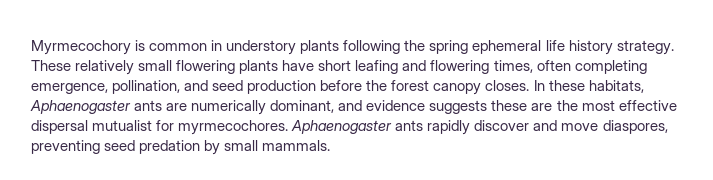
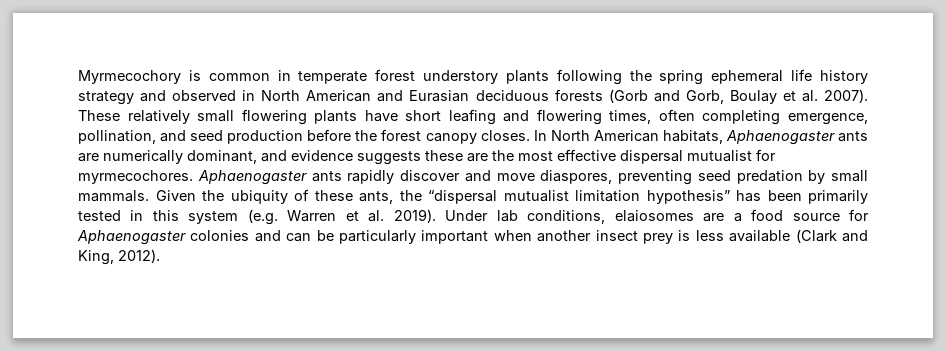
(223, 45) none -> [298,69,416,84] temperate forest
[616,40,674,55] strategy. -> [78,89,868,105] strategy and observed in North American and Eurasian deciduous forests (Gorb and Gorb, Boulay et al. 2007).
[548,80,585,91] these -> [550,130,659,142] North American
(331, 145) none -> [155,189,868,204] [78,209,870,225] [77,229,868,245] [78,249,160,265] Given the ubiquity of these ants, the “dispersal mutualist limitation hypothesis” has been primarily tested in this system (e.g. Warren et al. 2019). Under lab conditions, elaiosomes are a food source for Aphaenogaster colonies and can be particularly important when another insect prey is less available (Clark and King, 2012).

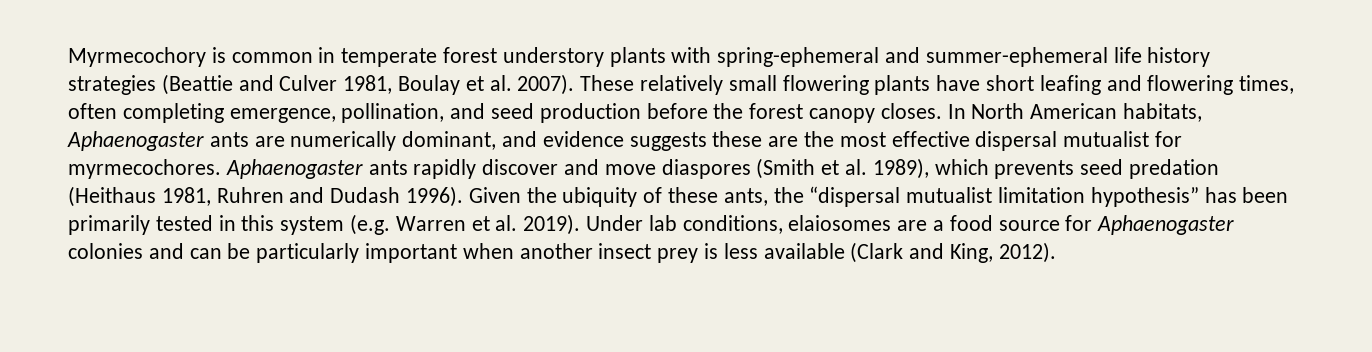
[556,69,868,85] [78,89,724,105] following the spring ephemeral life history strategy and observed in North American and Eurasian deciduous forests (Gorb and Gorb, -> [671,47,1211,67] [68,74,393,95] with spring-ephemeral and summer-ephemeral life history strategies (Beattie and Culver 1981,
[540,170,868,185] [78,190,149,202] diaspores, preventing seed predation by small mammals. -> [661,158,1220,179] [68,186,464,207] diaspores (Smith et al. 1989), which prevents seed predation (Heithaus 1981, Ruhren and Dudash 1996).

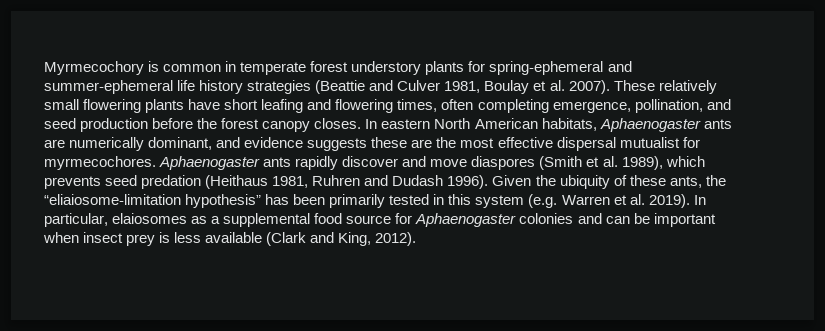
[671,47,712,63] with -> [468,61,486,72] for
(966, 111) none -> [381,119,431,129] eastern
[809,186,1086,207] “dispersal mutualist limitation -> [44,194,181,205] “eliaiosome-limitation
[586,215,945,234] Under lab conditions, elaiosomes are a -> [693,195,706,205] [44,213,311,227] In particular, elaiosomes as a supplemental
[256,243,360,263] particularly -> (650, 218) none
[519,243,593,259] another -> (79, 237) none

